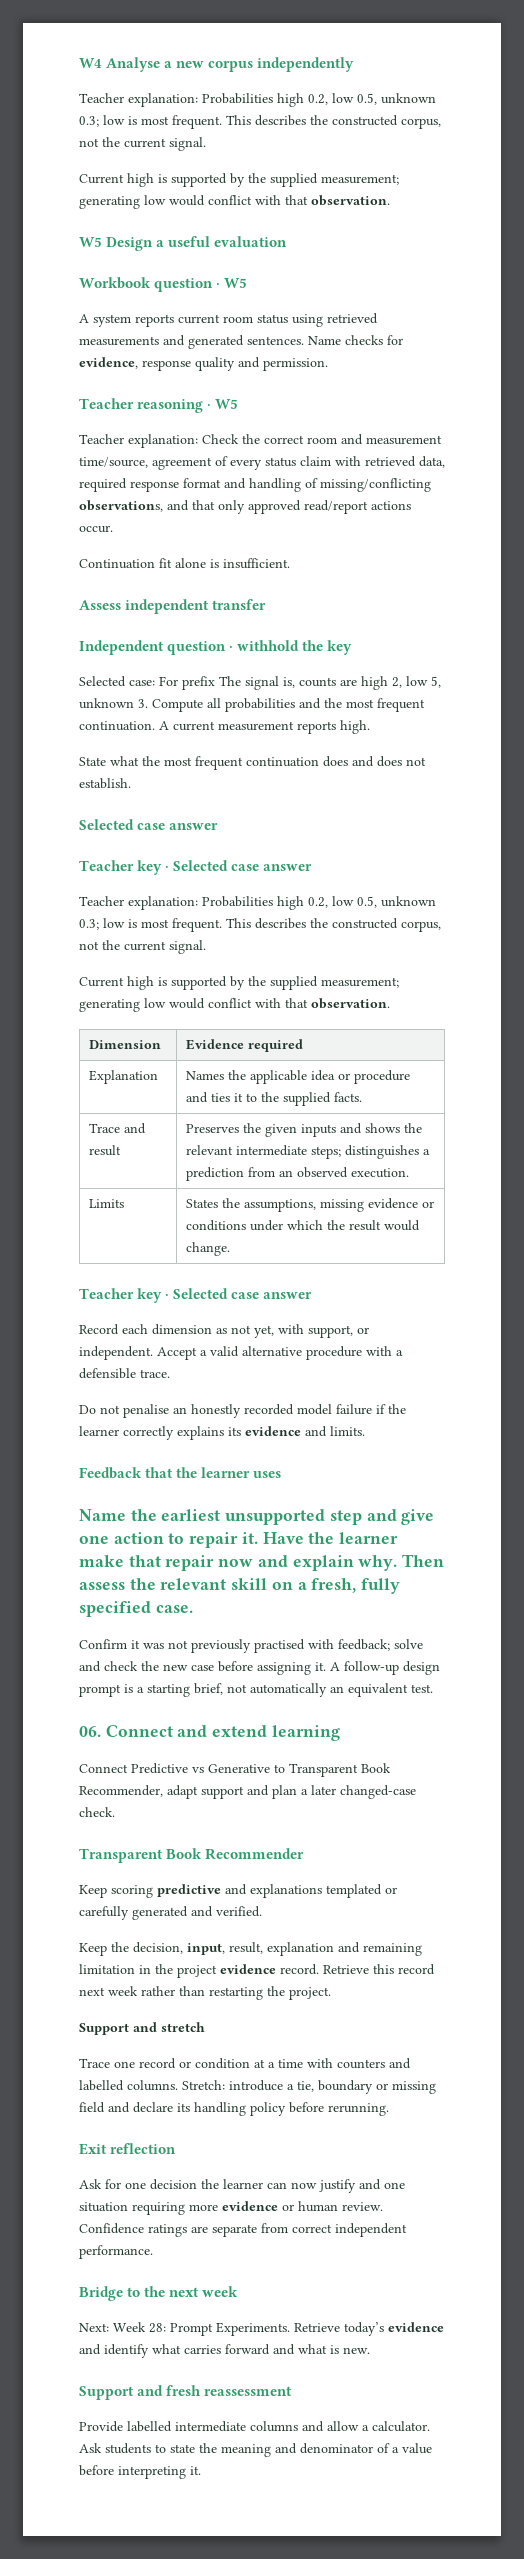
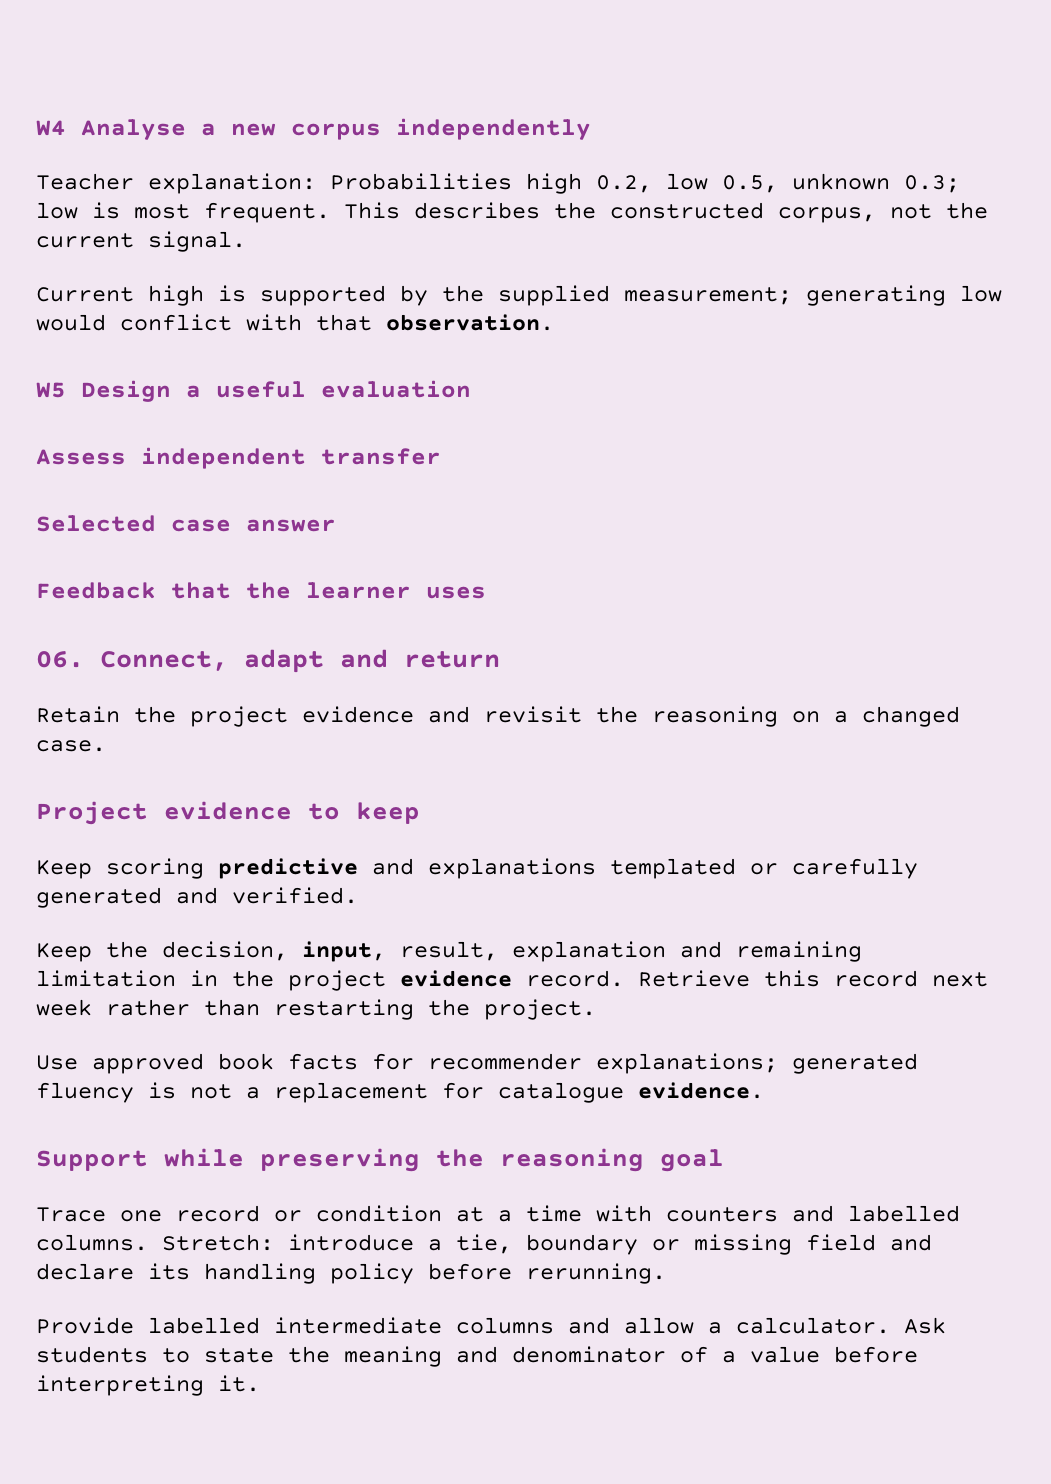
[79,277,248,292] [79,313,378,327] [79,335,403,349] [79,357,328,371] [79,398,239,413] [79,434,442,448] [79,456,445,470] [79,478,431,492] [79,500,411,514] [79,525,113,533] [79,558,290,569] [79,599,267,614] [79,640,353,655] [79,676,441,690] [79,698,425,712] [79,720,370,734] [79,756,426,770] [79,778,131,789] [79,819,219,830] [79,860,313,875] [79,896,436,910] [79,918,441,932] [79,940,206,954] [79,976,399,990] [79,998,390,1012] [89,1040,162,1049] [186,1039,304,1052] [89,1070,159,1084] [186,1070,411,1084] [186,1092,363,1106] [89,1123,147,1134] [89,1145,122,1156] [186,1123,423,1137] [186,1145,431,1159] [186,1167,410,1181] [89,1199,125,1208] [186,1198,435,1212] [186,1220,421,1231] [186,1242,231,1256] [79,1288,313,1303] [79,1324,369,1338] [79,1346,403,1360] [79,1368,170,1379] [79,1404,406,1418] [79,1426,365,1440] Workbook question · W5 // A system reports current room status using retrieved measurements and generated sentences. Name checks for evidence, response quality and permission. // Teacher reasoning · W5 // Teacher explanation: Check the correct room and measurement time/source, agreement of every status claim with retrieved data, required response format and handling of missing/conflicting observations, and that only approved read/report actions occur. // Continuation fit alone is insufficient. // Assess independent transfer // Independent question · withhold the key // Selected case: For prefix The signal is, counts are high 2, low 5, unknown 3. Compute all probabilities and the most frequent continuation. A current measurement reports high. // State what the most frequent continuation does and does not establish. // Selected case answer // Teacher key · Selected case answer // Teacher explanation: Probabilities high 0.2, low 0.5, unknown 0.3; low is most frequent. This describes the constructed corpus, not the current signal. // Current high is supported by the supplied measurement; generating low would conflict with that observation. // Dimension | Evidence required // Explanation | Names the applicable idea or procedure and ties it to the supplied facts. // Trace and result | Preserves the given inputs and shows the relevant intermediate steps; distinguishes a prediction from an observed execution. // Limits | States the assumptions, missing evidence or conditions under which the result would change. // Teacher key · Selected case answer // Record each dimension as not yet, with support, or independent. Accept a valid alternative procedure with a defensible trace. // Do not penalise an honestly recorded model failure if the learner correctly explains its evidence and limits. -> [36,447,441,469] [36,515,336,532] Assess independent transfer // Selected case answer
[79,1509,435,1525] [79,1532,399,1548] [79,1554,445,1571] [79,1578,401,1594] [79,1601,193,1617] [79,1639,423,1653] [79,1661,440,1675] [79,1683,433,1697] [79,1725,340,1741] [79,1763,391,1777] [79,1785,416,1799] [79,1807,115,1817] [79,1848,305,1863] Name the earliest unsupported step and give one action to repair it. Have the learner make that repair now and explain why. Then assess the relevant skill on a fresh, fully specified case. // Confirm it was not previously practised with feedback; solve and check the new case before assigning it. A follow-up design prompt is a starting brief, not automatically an equivalent test. // 06. Connect and extend learning // Connect Predictive vs Generative to Transparent Book Recommender, adapt support and plan a later changed-case check. // Transparent Book Recommender -> [36,649,500,673] [36,706,960,727] [36,740,106,752] [36,801,420,825] 06. Connect, adapt and return // Retain the project evidence and revisit the reasoning on a changed case. // Project evidence to keep
[79,2022,205,2035] Support and stretch -> [36,1053,918,1074] [36,1082,764,1103] [36,1148,724,1172] Use approved book facts for recommender explanations; generated fluency is not a replacement for catalogue evidence. // Support while preserving the reasoning goal
[79,2143,177,2155] [79,2179,405,2193] [79,2201,383,2215] [79,2223,407,2237] [79,2245,153,2259] [79,2286,239,2301] [79,2322,444,2336] [79,2344,370,2358] [79,2385,293,2400] // Exit reflection // Ask for one decision the learner can now justify and one situation requiring more evidence or human review. Confidence ratings are separate from correct independent performance. // Bridge to the next week // Next: Week 28: Prompt Experiments. Retrieve today’s evidence and identify what carries forward and what is new. // Support and fresh reassessment -> (666, 1273) none

